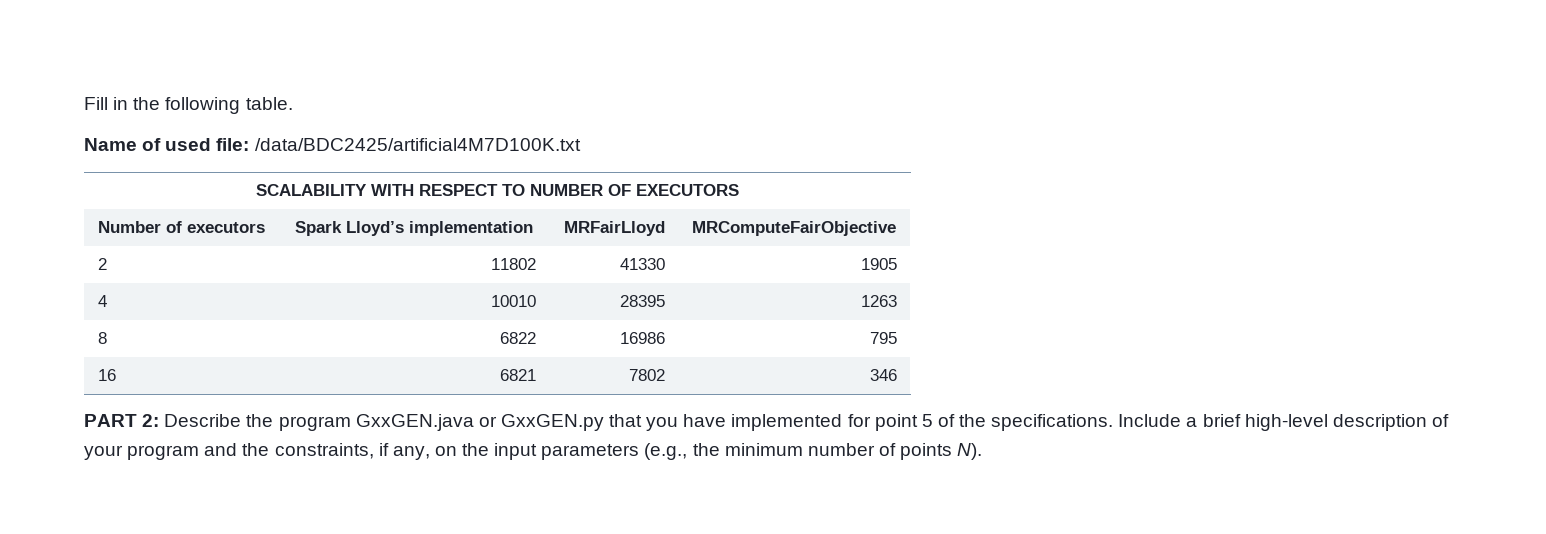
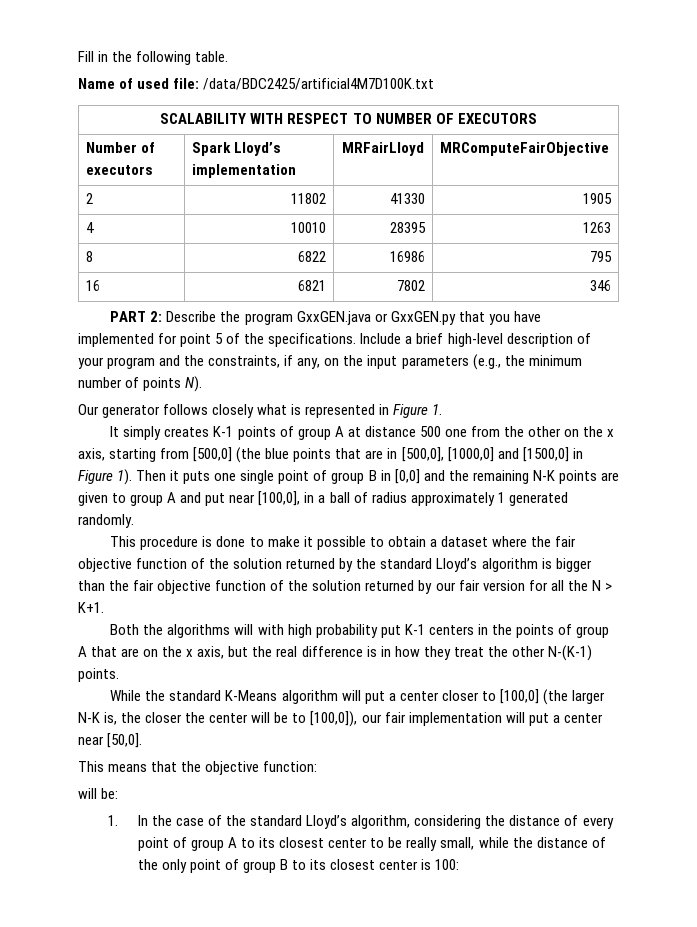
(983, 451) none -> [78,404,443,418] [110,426,615,440] [78,447,583,463] [78,469,619,485] [78,491,568,506] [78,514,134,528] [110,536,577,550] [78,558,592,572] [78,580,612,594] [78,602,104,613] [110,624,610,638] [78,645,592,661] [78,668,119,682] [110,689,605,705] [78,711,603,727] [78,733,143,748] [78,761,318,775] [78,788,119,799] [107,815,614,829] [137,837,606,851] [137,859,460,873] // Our generator follows closely what is represented in Figure 1. // It simply creates K-1 points of group A at distance 500 one from the other on the x axis, starting from [500,0] (the blue points that are in [500,0], [1000,0] and [1500,0] in Figure 1). Then it puts one single point of group B in [0,0] and the remaining N-K points are given to group A and put near [100,0], in a ball of radius approximately 1 generated randomly. // This procedure is done to make it possible to obtain a dataset where the fair objective function of the solution returned by the standard Lloyd’s algorithm is bigger than the fair objective function of the solution returned by our fair version for all the N > K+1. // Both the algorithms will with high probability put K-1 centers in the points of group A that are on the x axis, but the real difference is in how they treat the other N-(K-1) points. // While the standard K-Means algorithm will put a center closer to [100,0] (the larger N-K is, the closer the center will be to [100,0]), our fair implementation will put a center near [50,0]. // This means that the objective function: // will be: // 1. In the case of the standard Lloyd’s algorithm, considering the distance of every point of group A to its closest center to be really small, while the distance of the only point of group B to its closest center is 100:

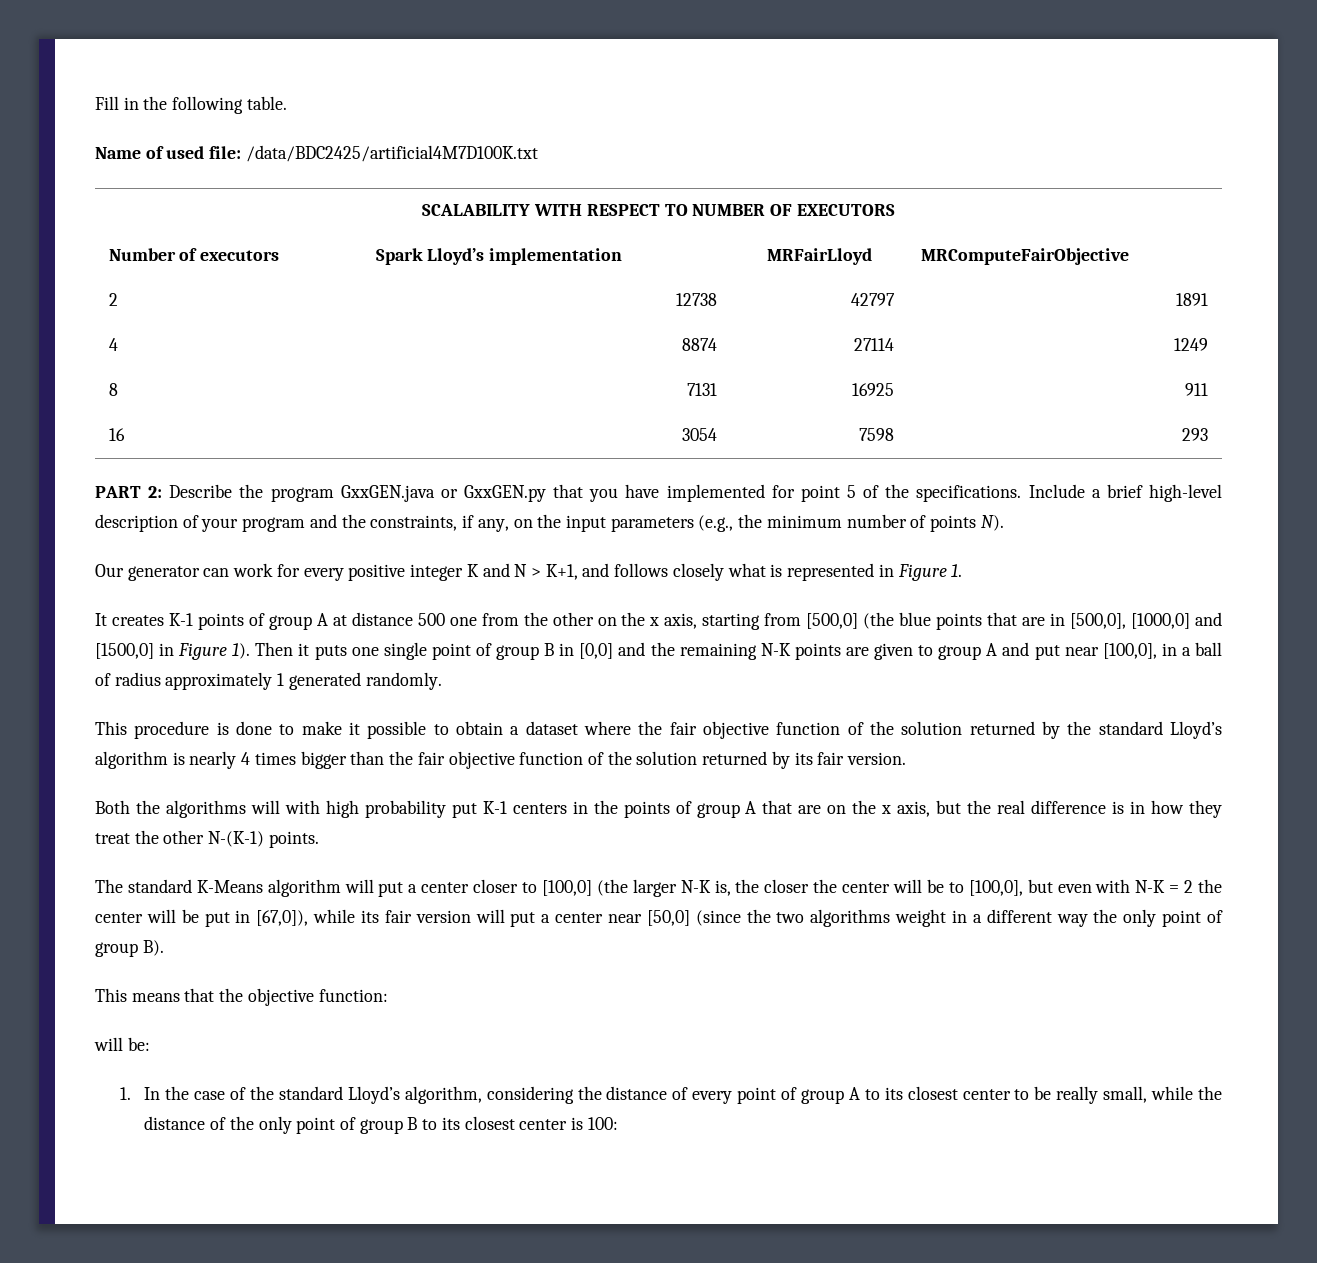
[291,193,327,204] [390,193,426,204] [583,193,613,204] [85,222,94,233] [291,222,327,233] [390,222,427,233] [583,222,612,233] [85,251,93,262] [298,251,327,262] [390,251,426,262] [590,251,613,262] [85,280,100,291] [298,280,327,291] [397,280,426,291] [590,280,612,291] 11802 | 41330 | 1905 // 4 | 10010 | 28395 | 1263 // 8 | 6822 | 16986 | 795 // 16 | 6821 | 7802 | 346 -> [676,293,718,306] [851,293,896,306] [1176,293,1209,306] [108,338,118,351] [682,338,718,351] [854,338,895,351] [1174,338,1209,351] [108,383,118,396] [687,383,718,396] [852,383,895,396] [1185,383,1209,396] [108,428,125,441] [682,428,718,441] [859,428,895,441] [1182,428,1209,441] 12738 | 42797 | 1891 // 4 | 8874 | 27114 | 1249 // 8 | 7131 | 16925 | 911 // 16 | 3054 | 7598 | 293
(161, 411) none -> [203,563,610,581] can work for every positive integer K and N > K+1, and
[123,426,162,440] simply -> (107, 619) none
(552, 563) none -> [189,751,296,769] nearly 4 times
[435,580,612,591] [78,602,104,613] our fair version for all the N > K+1. -> [794,752,907,765] its fair version.
[110,690,166,701] While the -> [95,879,123,893] The
[310,711,502,727] [100,0]), our fair implementation -> [968,879,1222,896] [95,909,471,927] [100,0], but even with N-K = 2 the center will be put in [67,0]), while its fair version
[107,733,143,748] [50,0]. -> [646,909,1224,927] [95,940,164,957] [50,0] (since the two algorithms weight in a different way the only point of group B).

